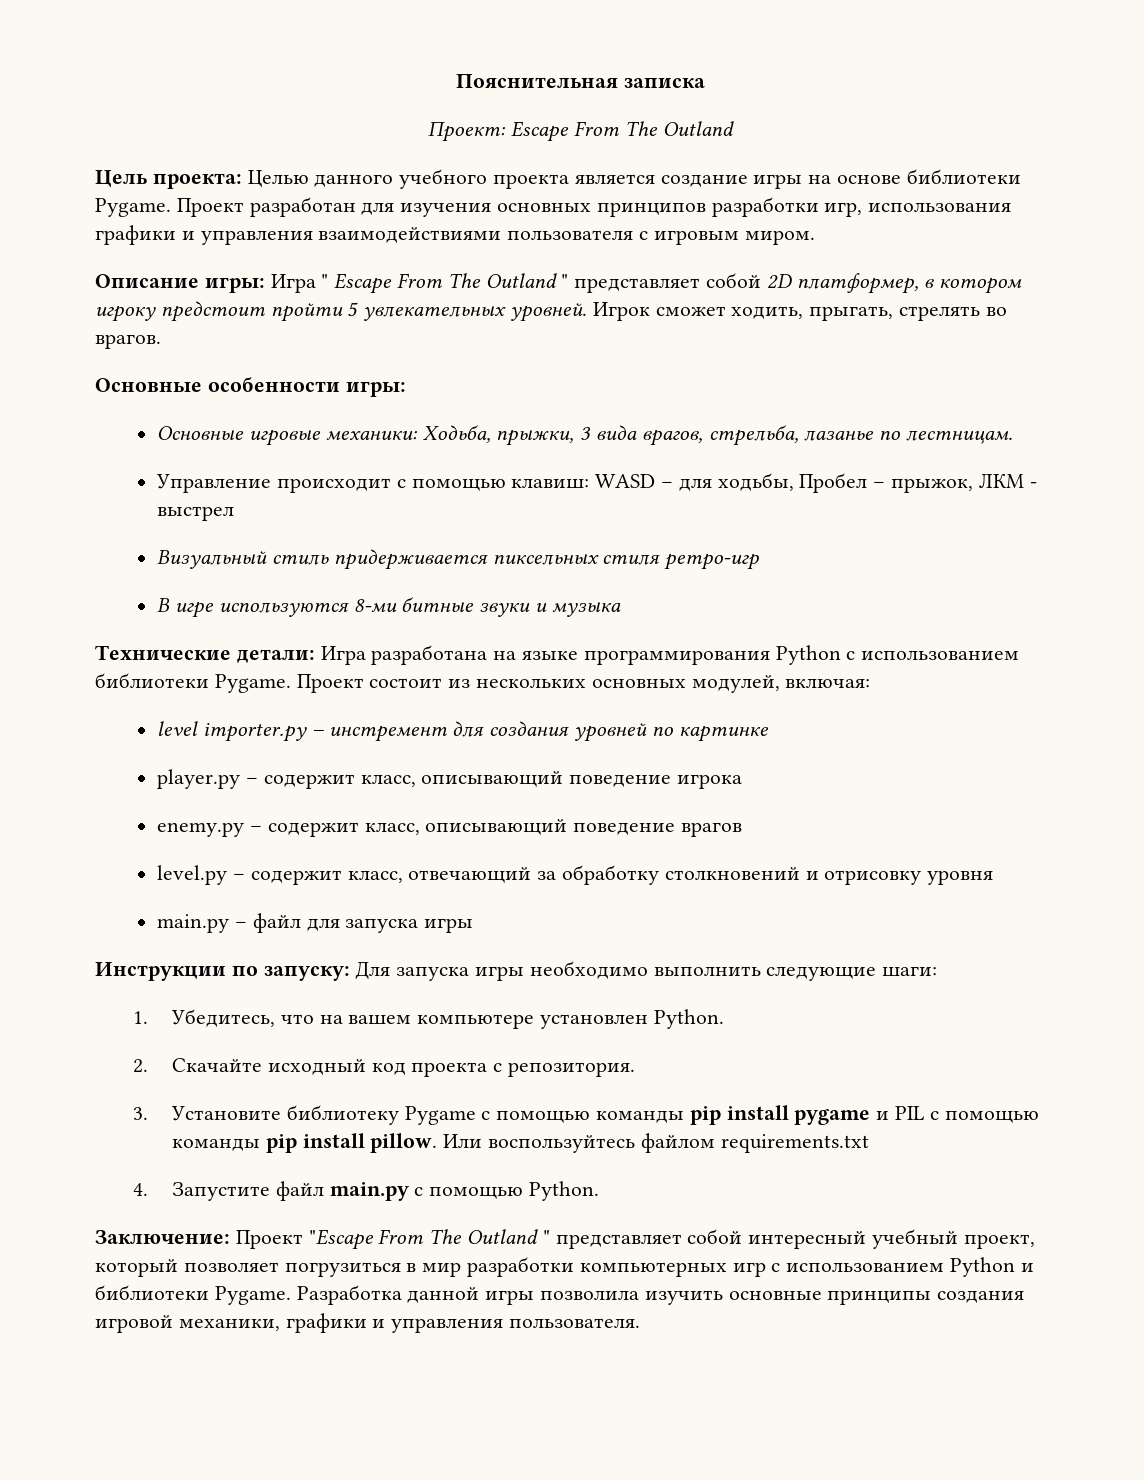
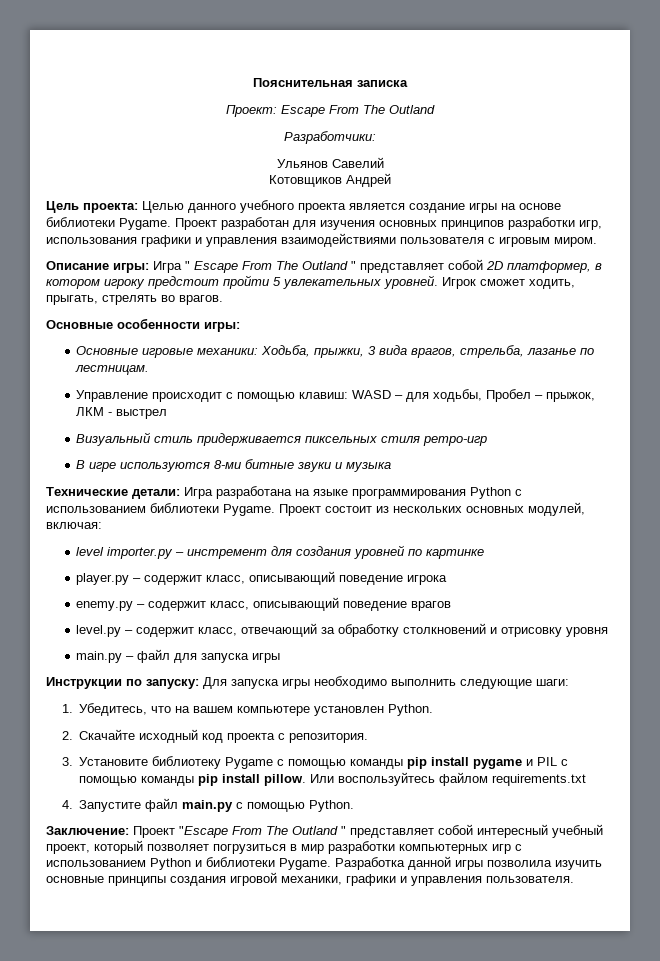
(734, 128) none -> [284,131,376,144] [276,157,384,168] [269,173,391,187] // Разработчики: // Ульянов Савелий // Котовщиков Андрей

